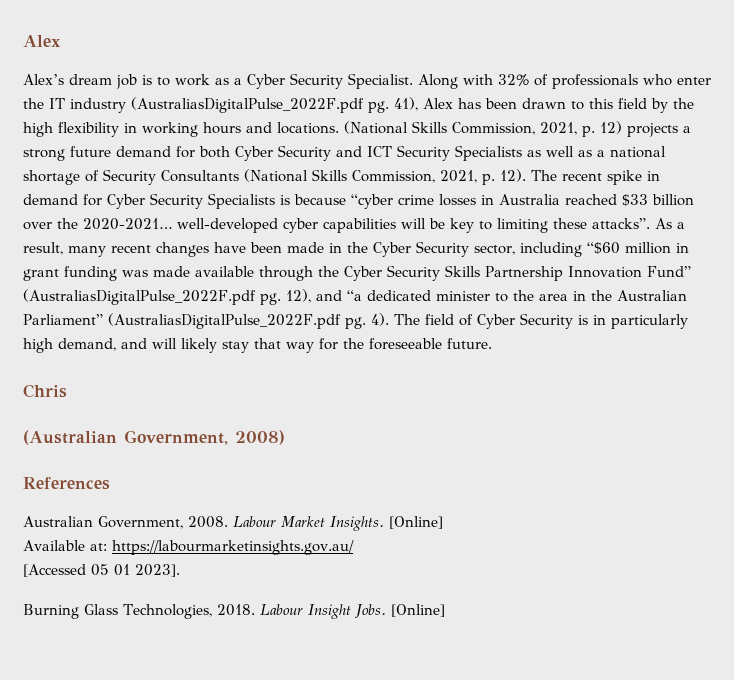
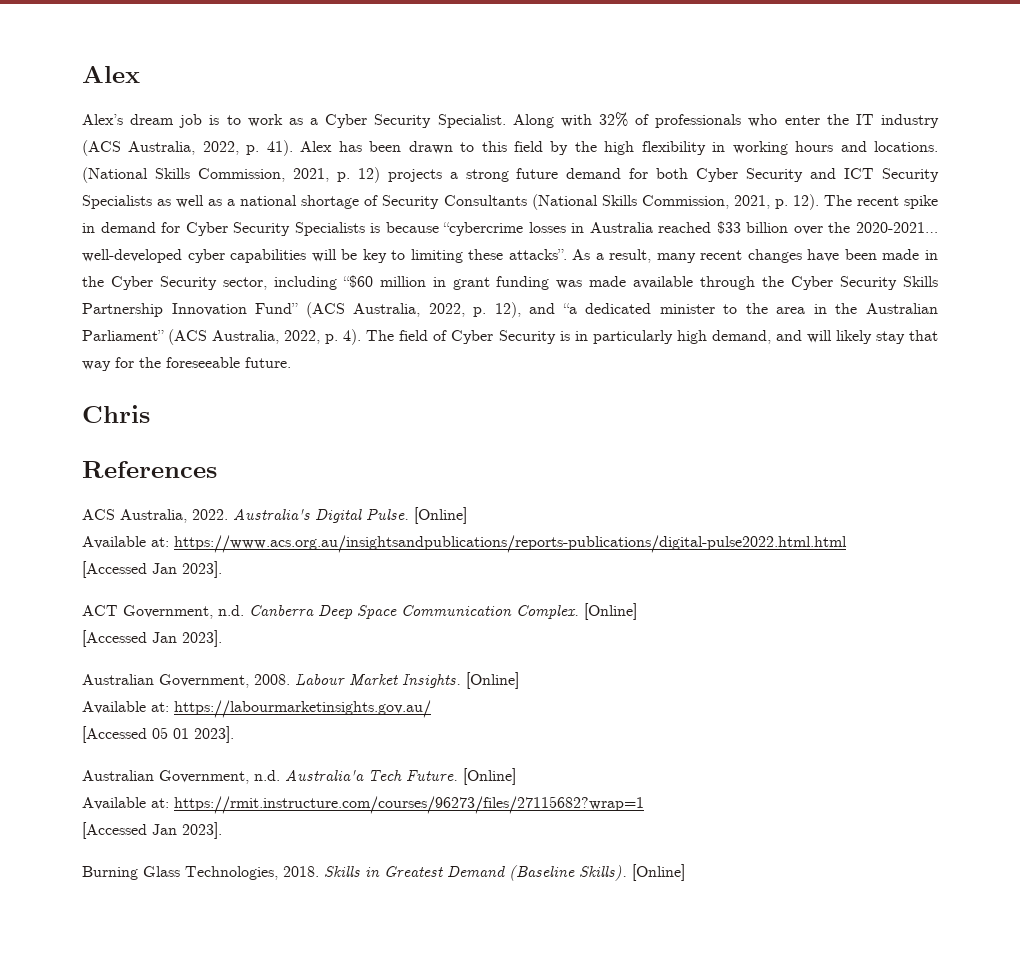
[131,97,418,113] (AustraliasDigitalPulse_2022F.pdf pg. 41), -> [82,140,293,156] (ACS Australia, 2022, p. 41).
[351,194,434,209] “cyber crime -> [443,222,524,236] “cybercrime
[23,289,281,305] (AustraliasDigitalPulse_2022F.pdf pg. -> [305,302,487,318] (ACS Australia, 2022, p.
[108,313,366,329] (AustraliasDigitalPulse_2022F.pdf pg. -> [168,329,339,345] (ACS Australia, 2022, p.
[23,430,285,445] [23,477,110,490] (Australian Government, 2008) // References -> [82,461,217,478] [82,507,467,524] [82,535,847,553] [82,561,222,578] [82,603,637,620] [82,630,222,647] References // ACS Australia, 2022. Australia's Digital Pulse. [Online] // Available at: https://www.acs.org.au/insightsandpublications/reports-publications/digital-pulse2022.html.html // [Accessed Jan 2023]. // ACT Government, n.d. Canberra Deep Space Communication Complex. [Online] // [Accessed Jan 2023].
[23,604,386,619] Burning Glass Technologies, 2018. Labour Insight Jobs. -> [82,768,516,785] [82,796,644,814] [82,822,222,839] [82,865,627,881] Australian Government, n.d. Australia'a Tech Future. [Online] // Available at: https://rmit.instructure.com/courses/96273/files/27115682?wrap=1 // [Accessed Jan 2023]. // Burning Glass Technologies, 2018. Skills in Greatest Demand (Baseline Skills).

